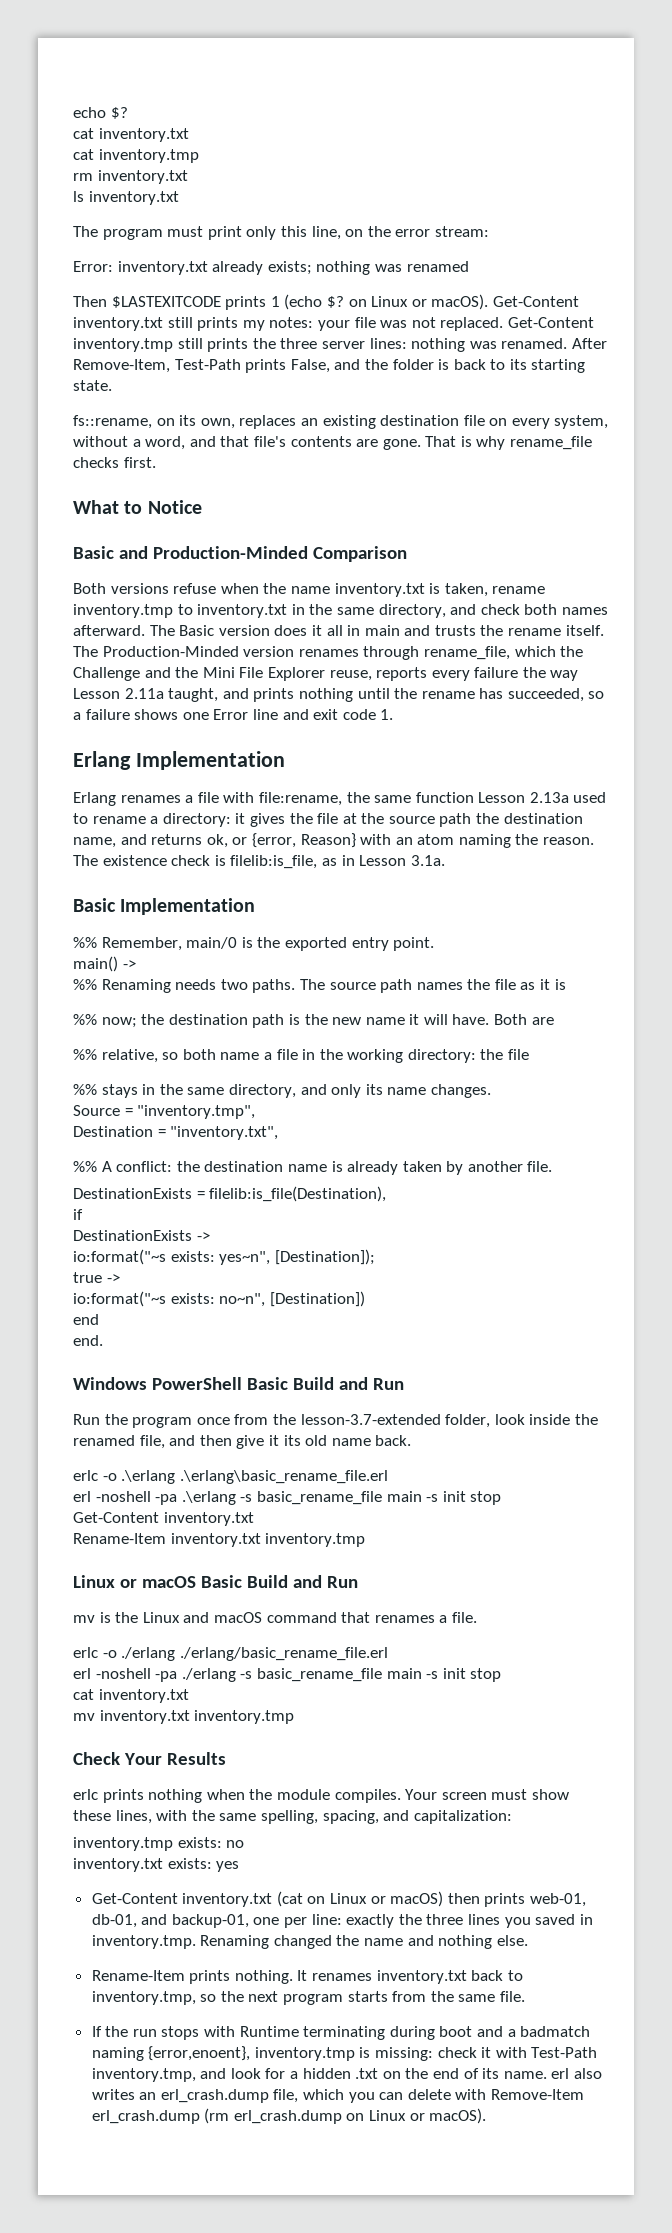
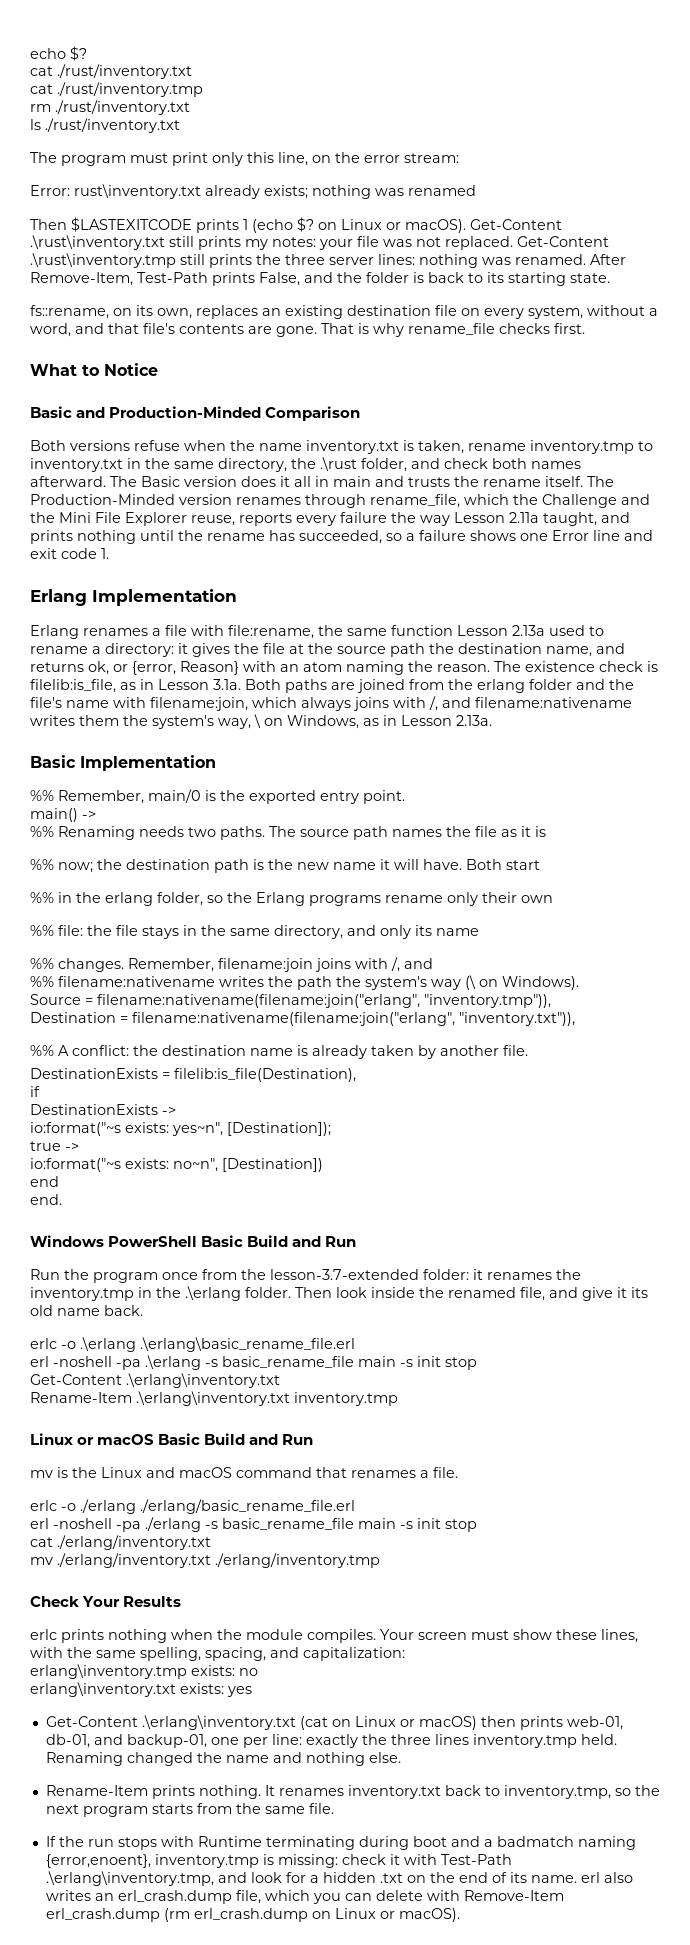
[98,128,189,142] [73,149,199,163] inventory.txt // cat inventory.tmp -> [57,64,192,79] [30,82,203,97] ./rust/inventory.txt // cat ./rust/inventory.tmp
[97,170,188,184] inventory.txt -> [55,100,190,115] ./rust/inventory.txt
[88,191,179,205] inventory.txt -> [45,118,180,133] ./rust/inventory.txt
[117,261,208,275] inventory.txt -> [74,184,201,199] rust\inventory.txt
[73,317,163,331] inventory.txt -> [30,235,165,250] .\rust\inventory.txt
[73,338,173,352] inventory.tmp -> [30,253,176,268] .\rust\inventory.tmp
(446, 611) none -> [291,457,407,472] the .\rust folder,
(445, 860) none -> [245,679,634,693] [30,696,632,711] [30,714,492,729] Both paths are joined from the erlang folder and the file's name with filename:join, which always joins with /, and filename:nativename writes them the system's way, \ on Windows, as in Lesson 2.13a.
[531,1017,554,1025] [73,1049,530,1063] [73,1084,97,1095] are // %% relative, so both name a file in the working directory: the file // %% -> [506,860,540,870] [30,892,553,906] [30,925,138,936] start // %% in the erlang folder, so the Erlang programs rename only their own // %% file: the file
(427, 1091) none -> [30,958,54,969] // %%
(491, 1091) none -> [128,957,433,972] [30,975,579,990] Remember, filename:join joins with /, and // %% filename:nativename writes the path the system's way (\ on Windows).
[137,1105,256,1119] "inventory.tmp", -> [97,994,551,1008] filename:nativename(filename:join("erlang", "inventory.tmp")),
[170,1126,279,1140] "inventory.txt", -> [132,1012,575,1026] filename:nativename(filename:join("erlang", "inventory.txt")),
[445,1414,491,1428] folder, -> [423,1269,581,1280] [30,1286,332,1301] folder: it renames the inventory.tmp in the .\erlang folder. Then
[199,1435,232,1446] then -> (578, 1292) none
[163,1512,254,1526] [73,1533,261,1547] inventory.txt // Rename-Item inventory.txt -> [126,1373,280,1388] [30,1391,290,1406] .\erlang\inventory.txt // Rename-Item .\erlang\inventory.txt
[98,1689,189,1703] [73,1710,295,1724] inventory.txt // mv inventory.txt inventory.tmp -> [57,1535,211,1550] [30,1553,380,1568] ./erlang/inventory.txt // mv ./erlang/inventory.txt ./erlang/inventory.tmp
[73,1837,173,1851] inventory.tmp -> [30,1664,187,1679] erlang\inventory.tmp
[73,1858,163,1872] inventory.txt -> [30,1682,176,1697] erlang\inventory.txt
[182,1893,273,1907] inventory.txt -> [141,1715,296,1730] .\erlang\inventory.txt
[504,1914,593,1928] [91,1935,196,1949] you saved in inventory.tmp. -> [472,1734,617,1748] inventory.tmp held.
[91,2068,196,2082] inventory.tmp, -> [45,1871,214,1886] .\erlang\inventory.tmp,

